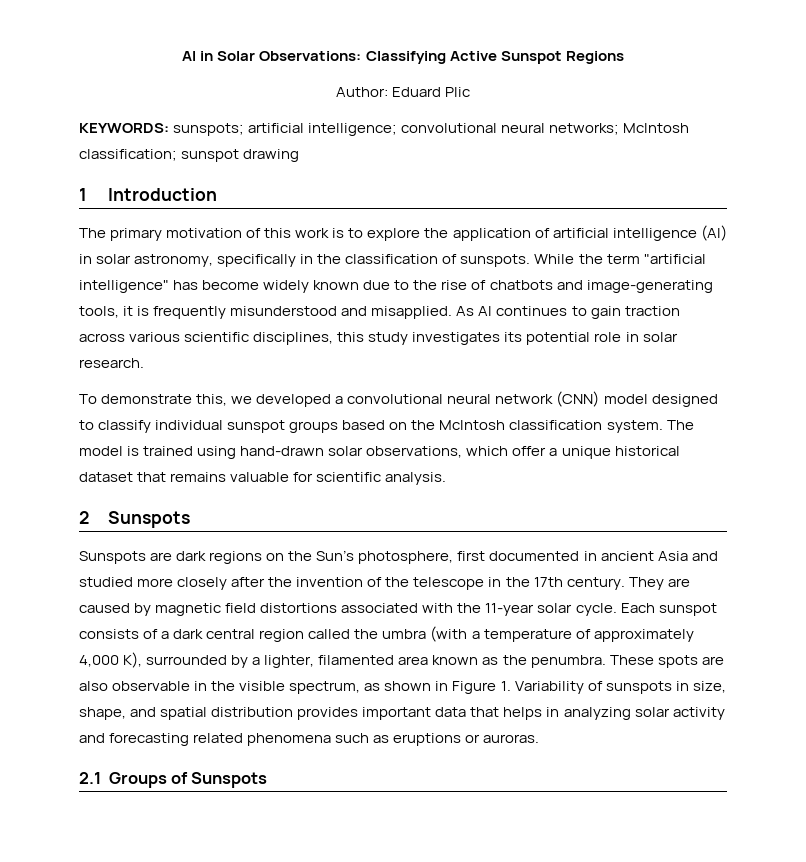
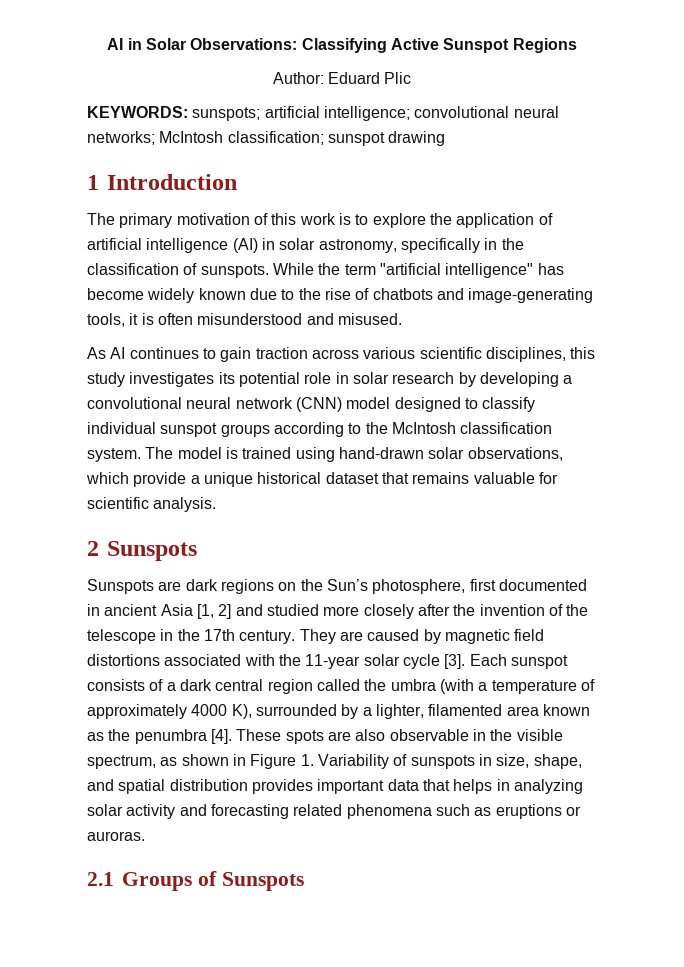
[153,306,227,319] frequently -> [157,313,193,325] often
[371,306,453,319] misapplied. -> [337,313,402,325] misused. //
[79,358,144,368] [79,394,332,407] research. // To demonstrate this, we developed -> [392,372,559,387] research by developing
[342,420,408,430] based on -> [273,422,362,437] according to
[512,446,547,456] offer -> [133,472,187,487] provide
(688, 556) none -> [196,604,232,619] [1, 2]
[575,603,617,616] cycle. -> [402,654,466,669] cycle [3].
[79,655,119,667] 4,000 -> [191,704,228,716] 4000
[530,655,606,668] penumbra. -> [134,729,232,744] penumbra [4].

